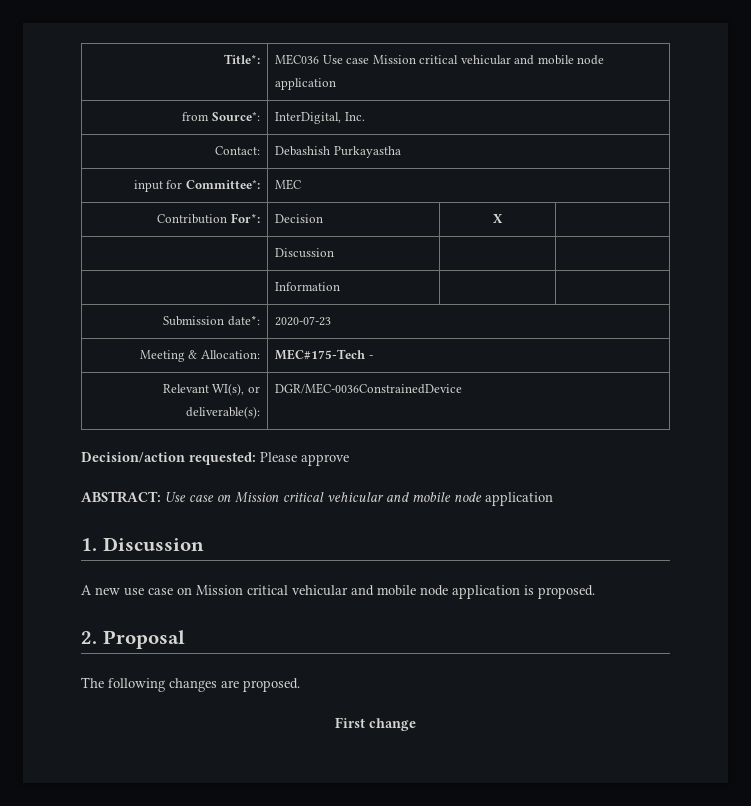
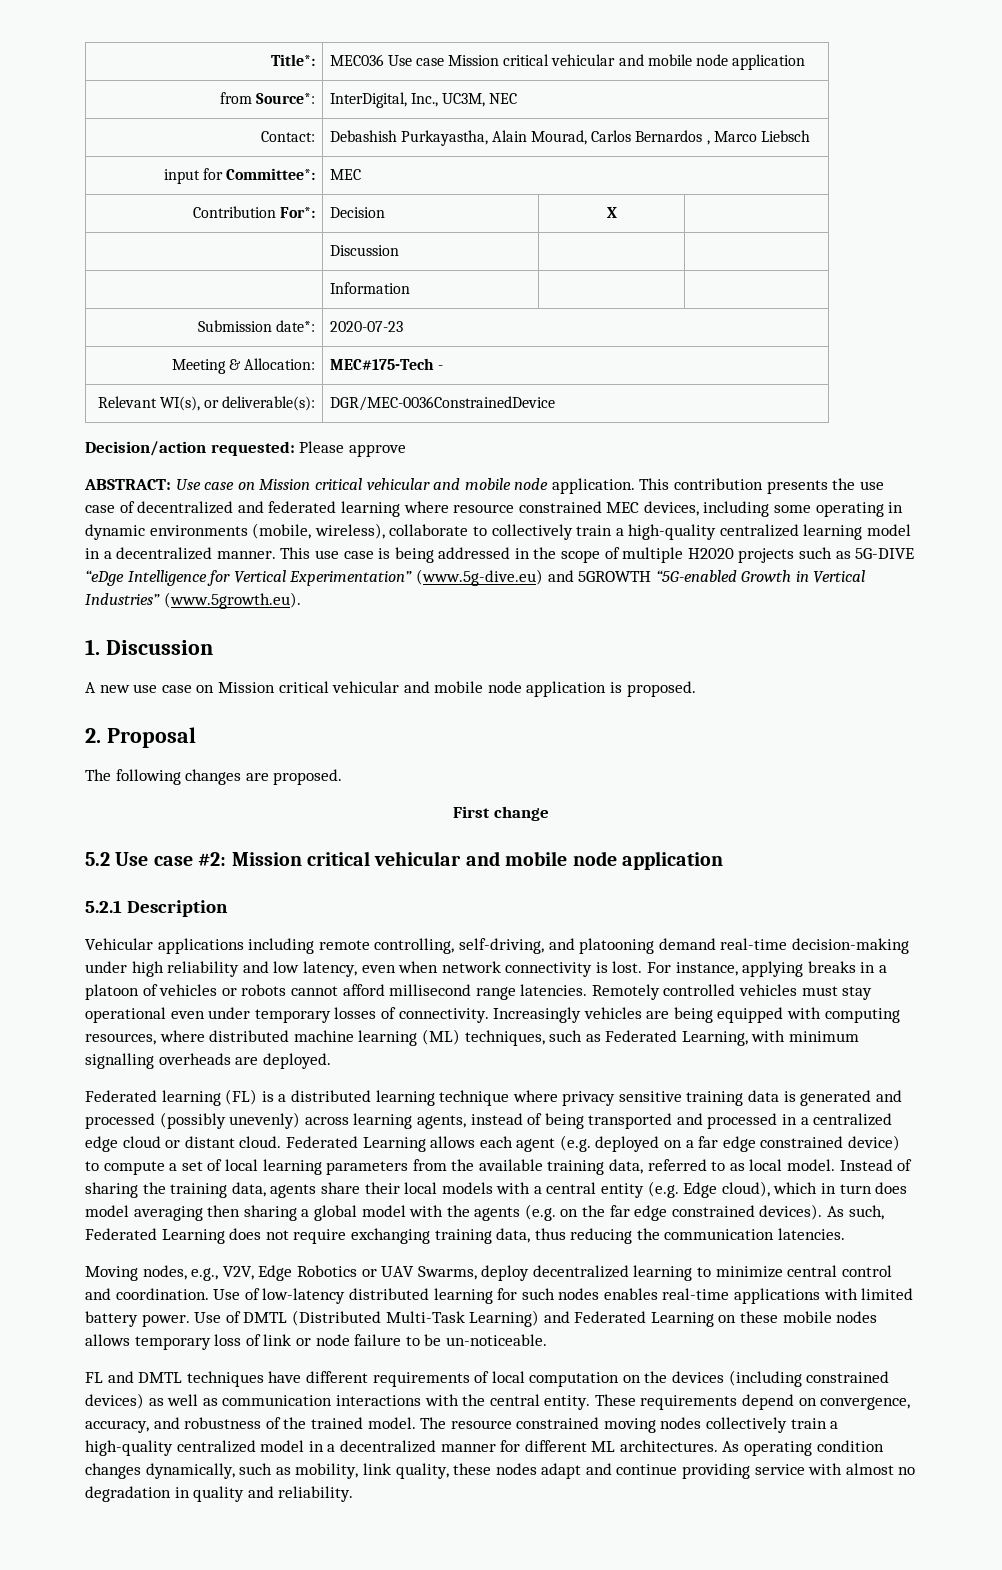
[344,112,365,121] Inc. -> [410,93,518,107] Inc., UC3M, NEC
[333,146,401,158] Purkayastha -> [400,130,811,146] Purkayastha, Alain Mourad, Carlos Bernardos , Marco Liebsch
[485,492,553,506] application -> [551,478,884,494] [85,501,904,517] [85,523,912,540] [85,547,915,563] [85,569,866,586] [85,592,301,609] application. This contribution presents the use case of decentralized and federated learning where resource constrained MEC devices, including some operating in dynamic environments (mobile, wireless), collaborate to collectively train a high-quality centralized learning model in a decentralized manner. This use case is being addressed in the scope of multiple H2020 projects such as 5G-DIVE “eDge Intelligence for Vertical Experimentation” (www.5g-dive.eu) and 5GROWTH “5G-enabled Growth in Vertical Industries” (www.5growth.eu).
(416, 724) none -> [85,851,723,870] [85,900,228,917] [85,938,909,954] [85,961,888,977] [85,984,873,1000] [85,1007,900,1023] [85,1029,860,1046] [85,1053,331,1069] [85,1089,902,1106] [85,1112,893,1129] [85,1135,901,1152] [85,1159,913,1175] [85,1181,908,1198] [85,1204,884,1221] [85,1228,846,1244] [85,1265,892,1281] [85,1288,914,1304] [85,1310,878,1327] [85,1334,547,1350] [85,1370,890,1387] [85,1393,911,1410] [85,1417,839,1433] [85,1440,884,1456] [85,1463,916,1479] [85,1486,354,1502] // 5.2 Use case #2: Mission critical vehicular and mobile node application // 5.2.1 Description // Vehicular applications including remote controlling, self-driving, and platooning demand real-time decision-making under high reliability and low latency, even when network connectivity is lost. For instance, applying breaks in a platoon of vehicles or robots cannot afford millisecond range latencies. Remotely controlled vehicles must stay operational even under temporary losses of connectivity. Increasingly vehicles are being equipped with computing resources, where distributed machine learning (ML) techniques, such as Federated Learning, with minimum signalling overheads are deployed. // Federated learning (FL) is a distributed learning technique where privacy sensitive training data is generated and processed (possibly unevenly) across learning agents, instead of being transported and processed in a centralized edge cloud or distant cloud. Federated Learning allows each agent (e.g. deployed on a far edge constrained device) to compute a set of local learning parameters from the available training data, referred to as local model. Instead of sharing the training data, agents share their local models with a central entity (e.g. Edge cloud), which in turn does model averaging then sharing a global model with the agents (e.g. on the far edge constrained devices). As such, Federated Learning does not require exchanging training data, thus reducing the communication latencies. // Moving nodes, e.g., V2V, Edge Robotics or UAV Swarms, deploy decentralized learning to minimize central control and coordination. Use of low-latency distributed learning for such nodes enables real-time applications with limited battery power. Use of DMTL (Distributed Multi-Task Learning) and Federated Learning on these mobile nodes allows temporary loss of link or node failure to be un-noticeable. // FL and DMTL techniques have different requirements of local computation on the devices (including constrained devices) as well as communication interactions with the central entity. These requirements depend on convergence, accuracy, and robustness of the trained model. The resource constrained moving nodes collectively train a high-quality centralized model in a decentralized manner for different ML architectures. As operating condition changes dynamically, such as mobility, link quality, these nodes adapt and continue providing service with almost no degradation in quality and reliability.

